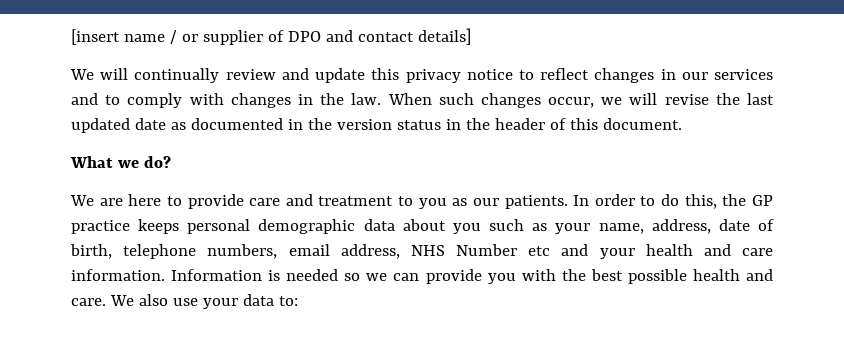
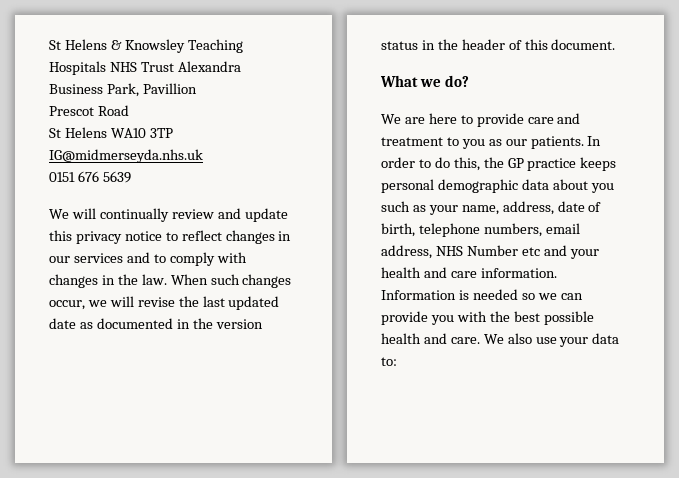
[71,28,471,45] [insert name / or supplier of DPO and contact details] -> [49,39,243,53] [49,61,241,75] [49,83,197,97] [49,105,129,116] [49,127,173,138] [49,149,203,163] [49,171,131,183] St Helens & Knowsley Teaching Hospitals NHS Trust Alexandra Business Park, Pavillion // Prescot Road // St Helens WA10 3TP IG@midmerseyda.nhs.uk // 0151 676 5639

